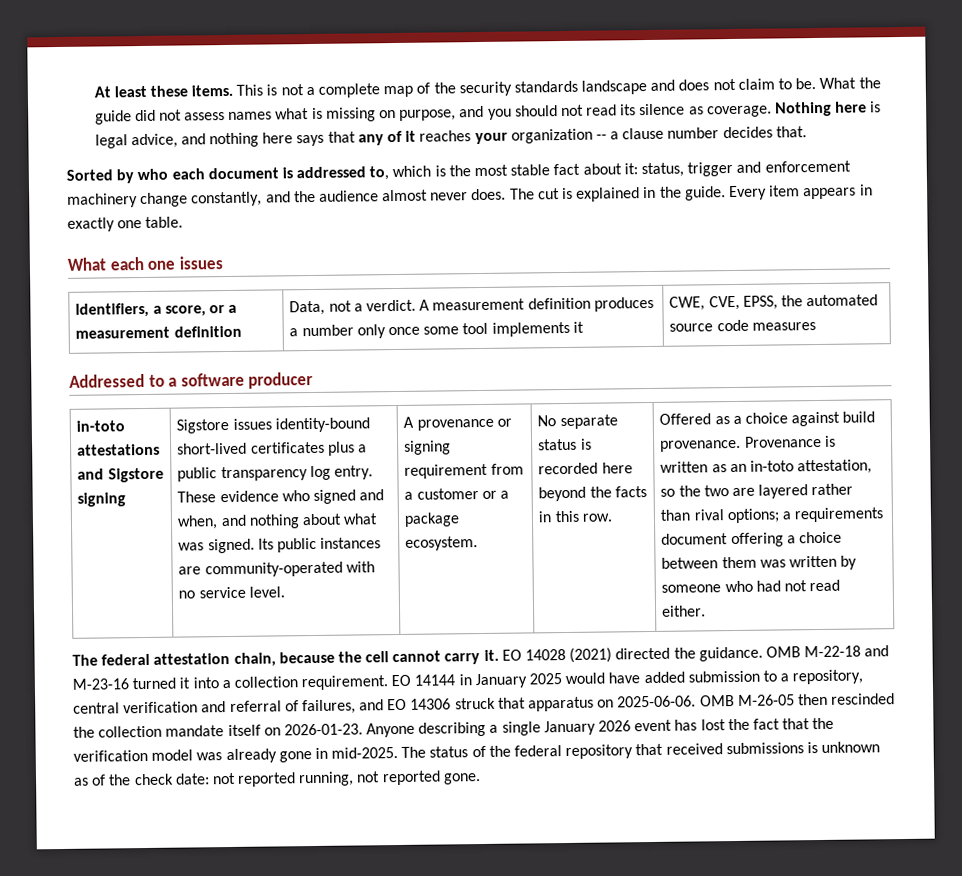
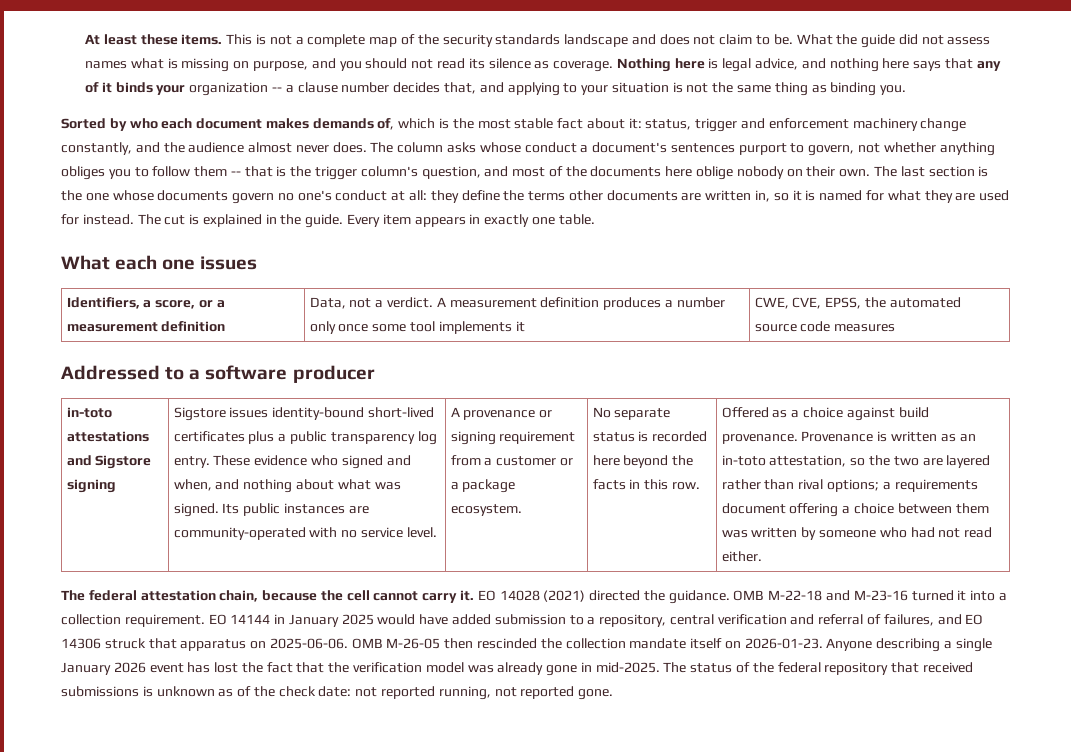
[419,130,472,142] reaches -> [115,82,153,93] binds
[775,126,807,138] that. -> [443,82,907,96] that, and applying to your situation is not the same thing as binding you.
[281,166,390,181] is addressed to, -> [265,118,395,130] makes demands of,
(535, 194) none -> [397,142,995,156] [61,166,989,180] [61,190,1010,204] [61,214,161,225] column asks whose conduct a document's sentences purport to govern, not whether anything obliges you to follow them -- that is the trigger column's question, and most of the documents here oblige nobody on their own. The last section is the one whose documents govern no one's conduct at all: they define the terms other documents are written in, so it is named for what they are used for instead. The

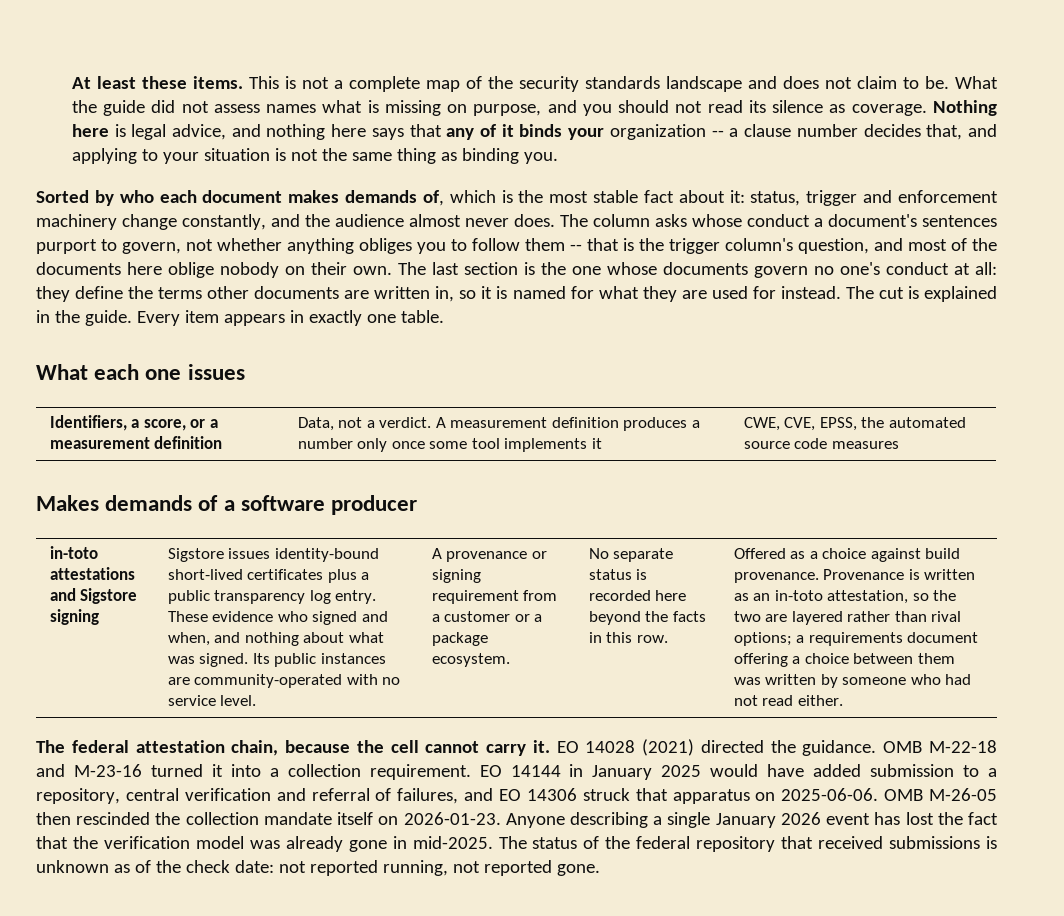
[61,365,185,380] Addressed to -> [36,495,219,511] Makes demands of

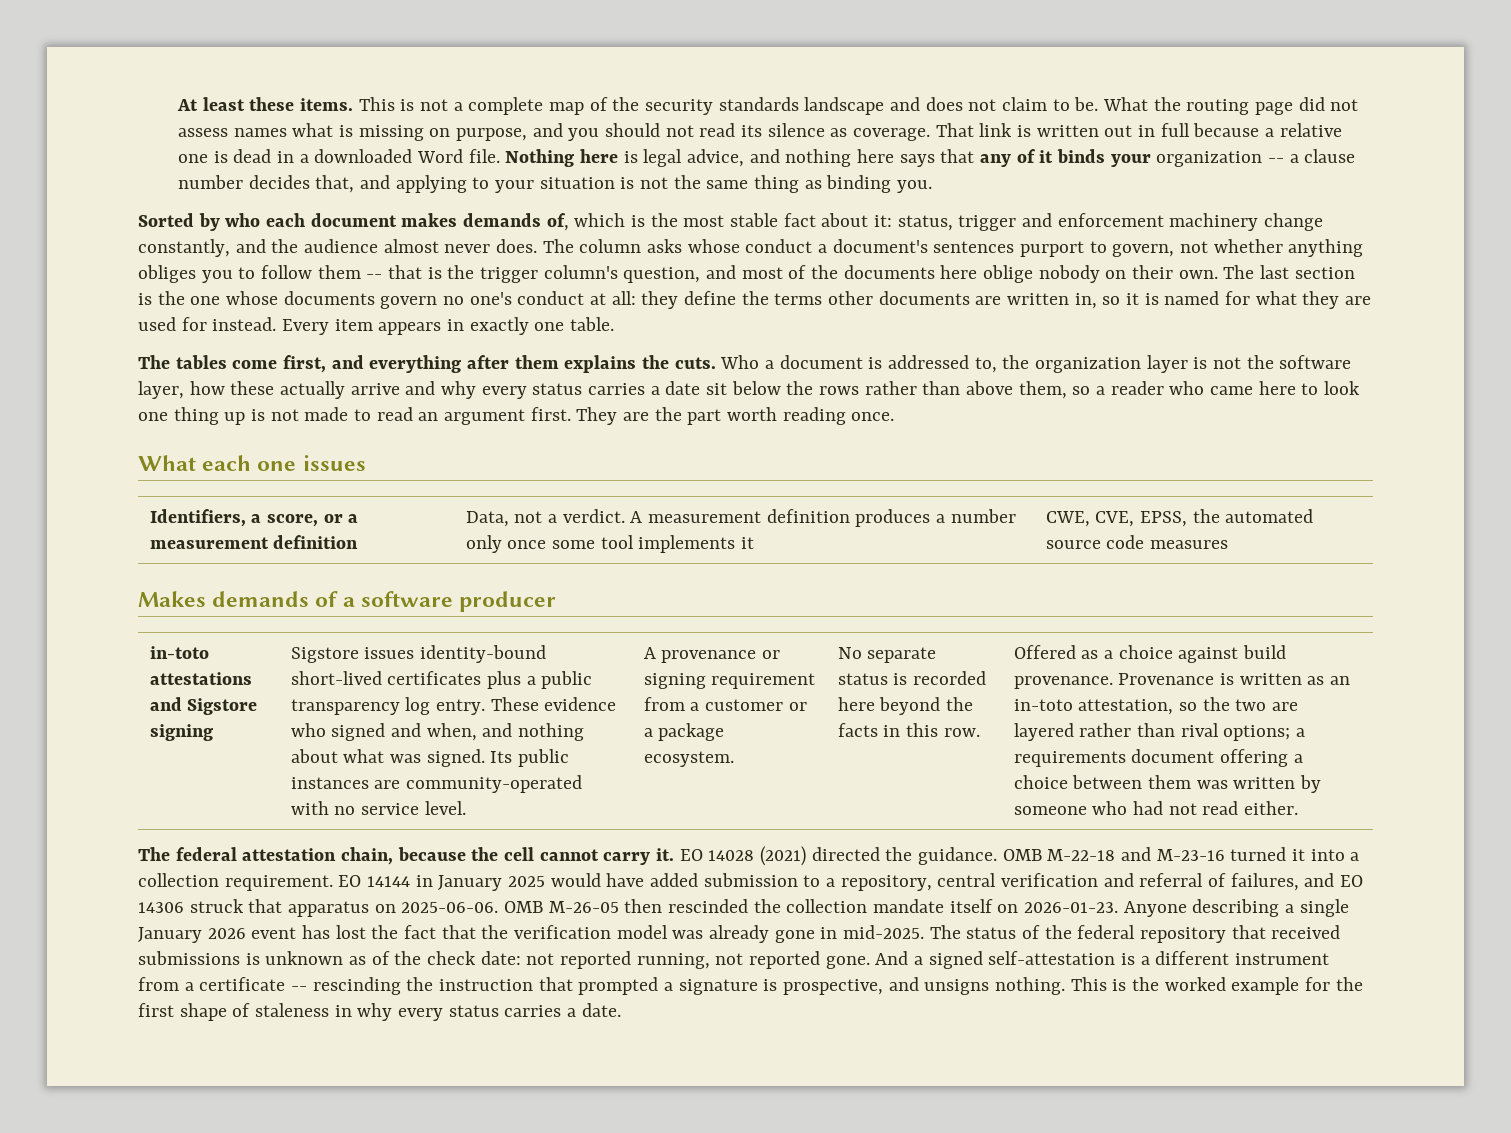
[103,100,146,116] guide -> [1186,99,1293,115] routing page
(927, 110) none -> [935,123,1342,137] [177,149,500,163] That link is written out in full because a relative one is dead in a downloaded Word file.
[845,286,998,302] [36,310,132,326] The cut is explained in the guide. -> (277, 324) none
(444, 316) none -> [138,355,1352,373] [138,381,1361,399] [138,407,895,425] // The tables come first, and everything after them explains the cuts. Who a document is addressed to, the organization layer is not the software layer, how these actually arrive and why every status carries a date sit below the rows rather than above them, so a reader who came here to look one thing up is not made to read an argument first. They are the part worth reading once.
(600, 870) none -> [875,951,1330,969] [138,977,1363,995] [138,1003,621,1021] And a signed self-attestation is a different instrument from a certificate -- rescinding the instruction that prompted a signature is prospective, and unsigns nothing. This is the worked example for the first shape of staleness in why every status carries a date.

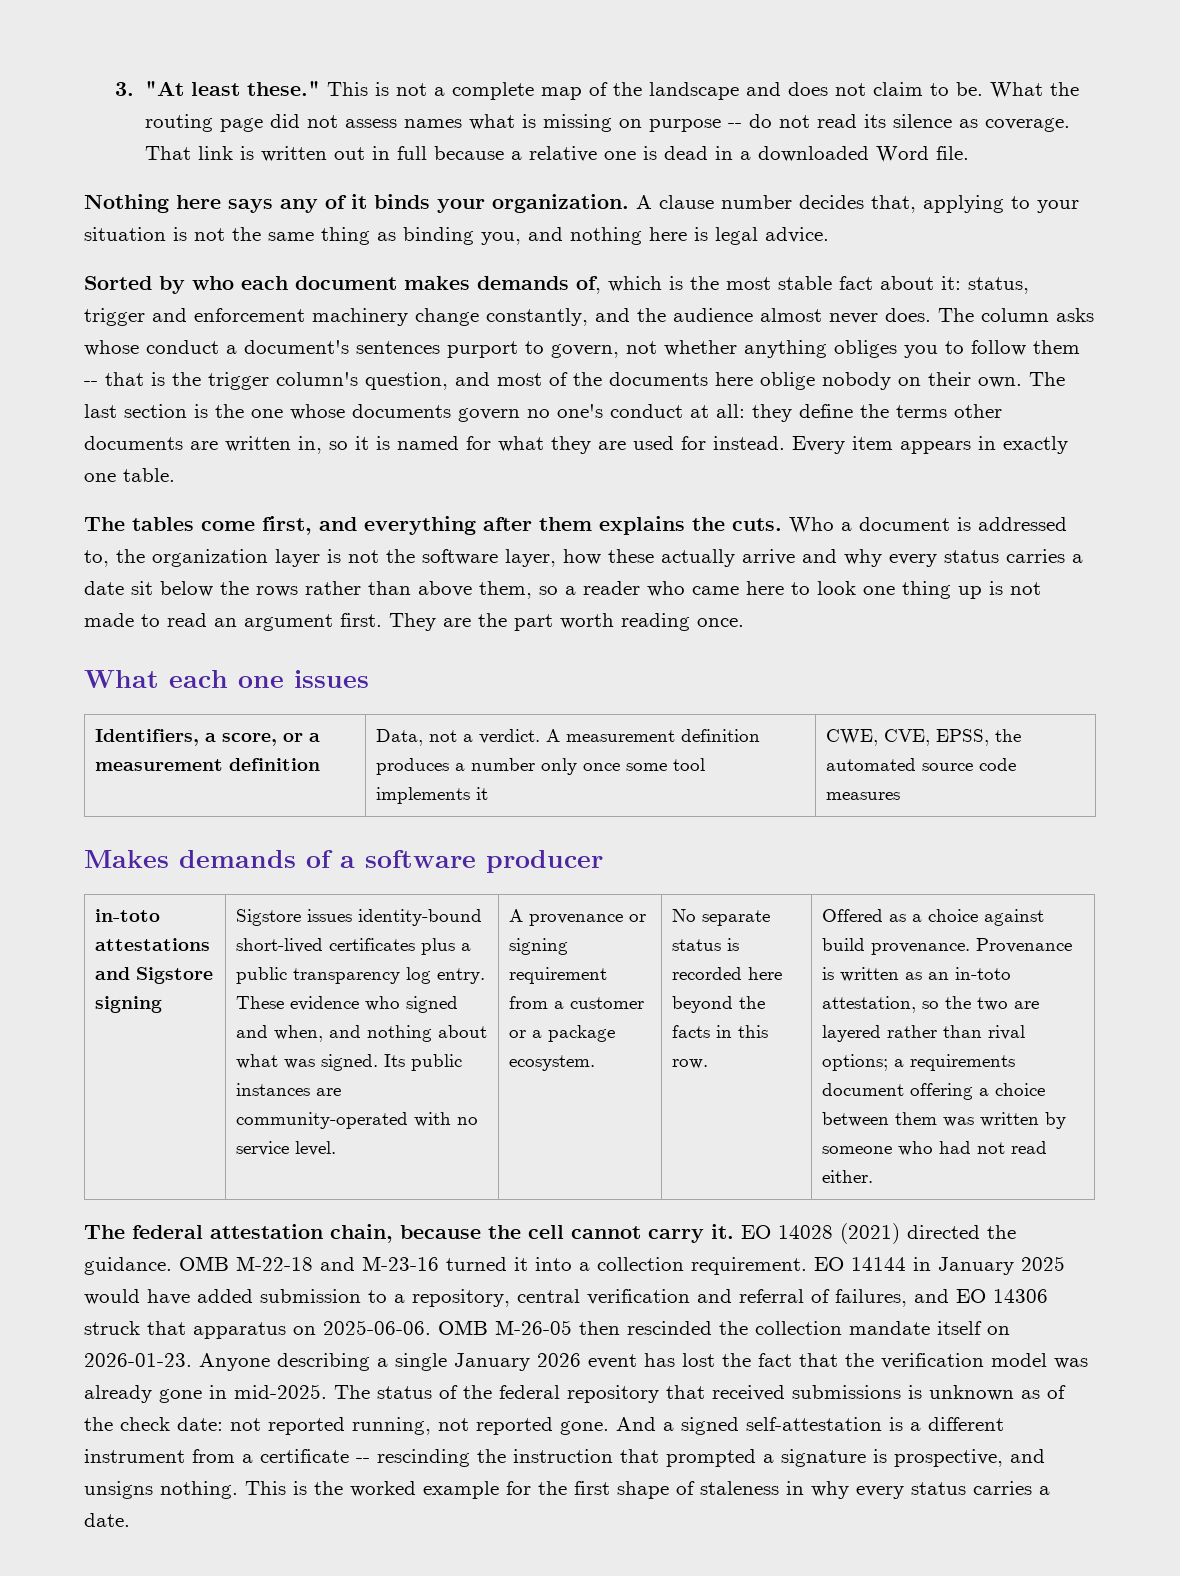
[176,97,353,111] At least these items. -> [114,81,321,96] 3. "At least these."
[644,97,799,115] security standards -> (643, 89) none
[455,123,660,141] purpose, and you should -> [649,114,773,132] purpose -- do
(500, 156) none -> (970, 153) //
[623,149,975,167] is legal advice, and nothing here says that -> [228,199,273,213] says
[1156,151,1299,167] organization -- a -> [492,194,652,213] organization. A
[359,175,390,189] and -> (916, 204) none
[896,180,932,193] you. -> [481,227,829,245] you, and nothing here is legal advice.

